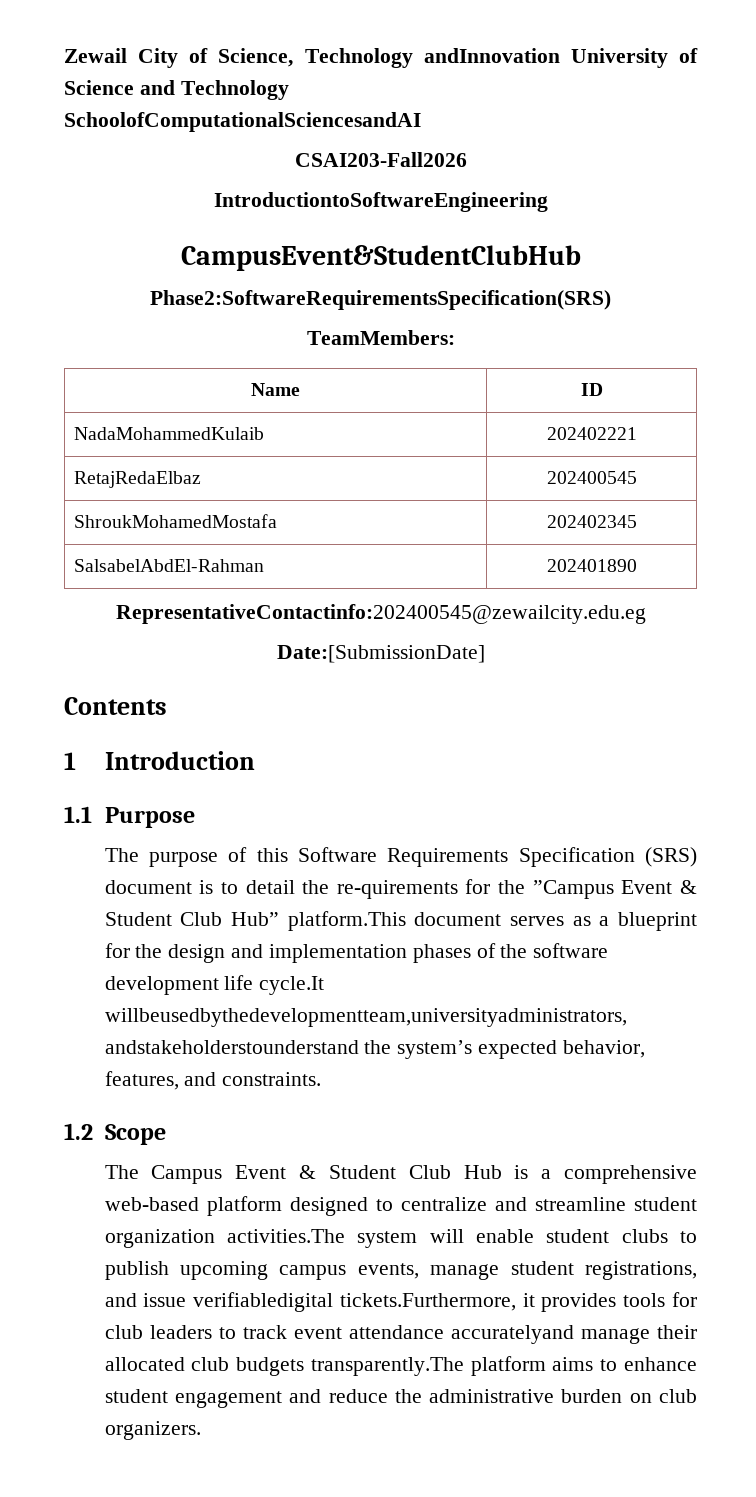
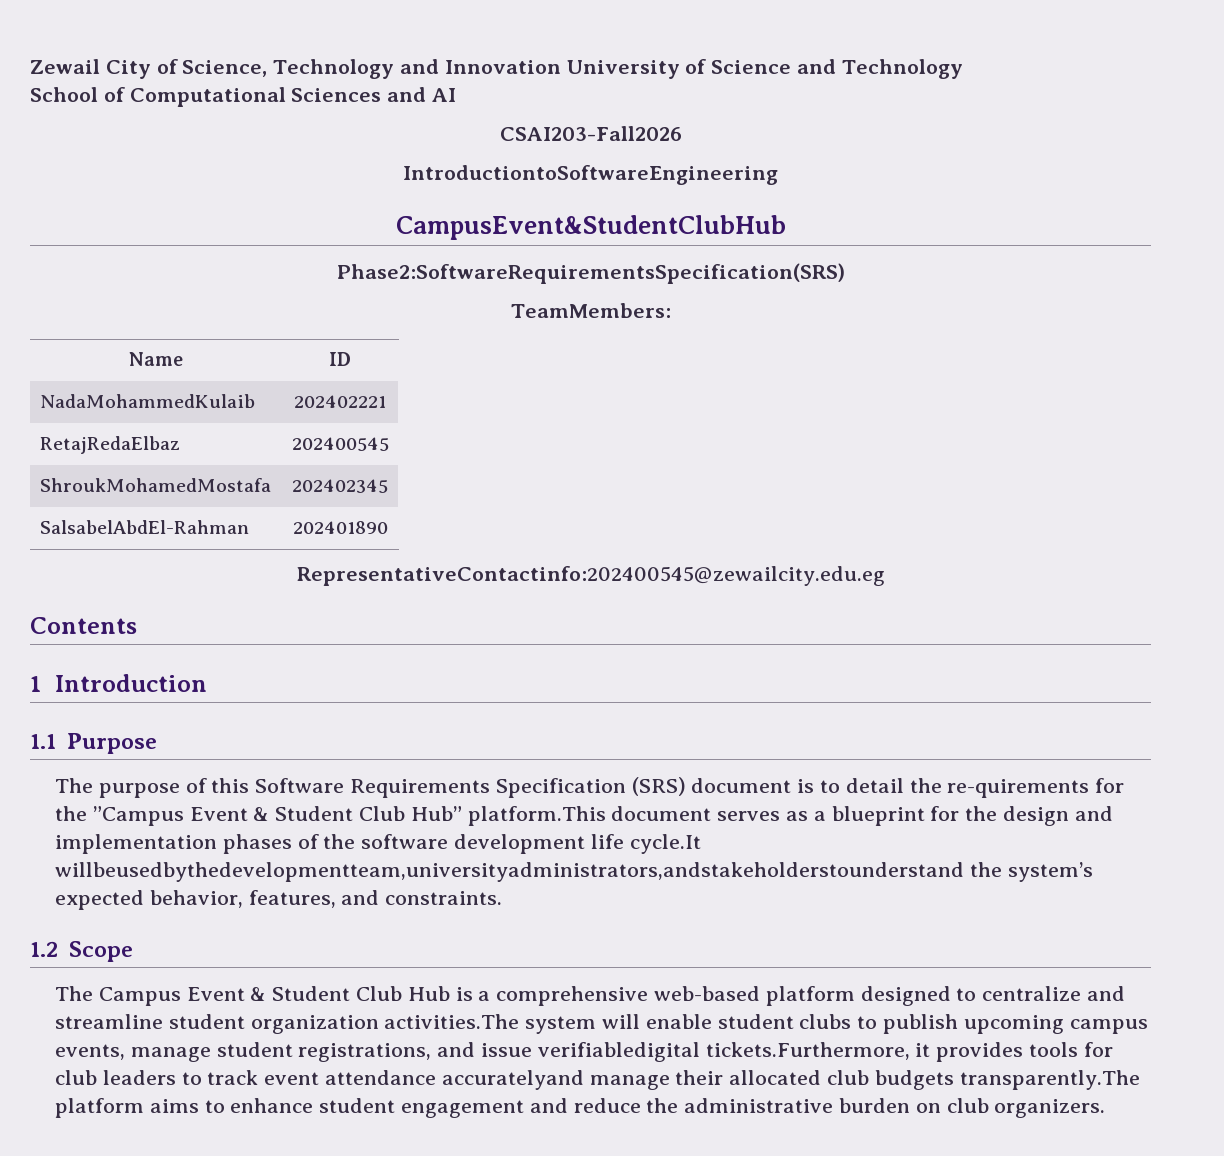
[423,48,560,63] andInnovation -> [400,59,561,74] and Innovation
[64,112,421,132] SchoolofComputationalSciencesandAI -> [30,87,457,107] School of Computational Sciences and AI
[276,645,485,663] // Date:[SubmissionDate] -> (885, 576) none

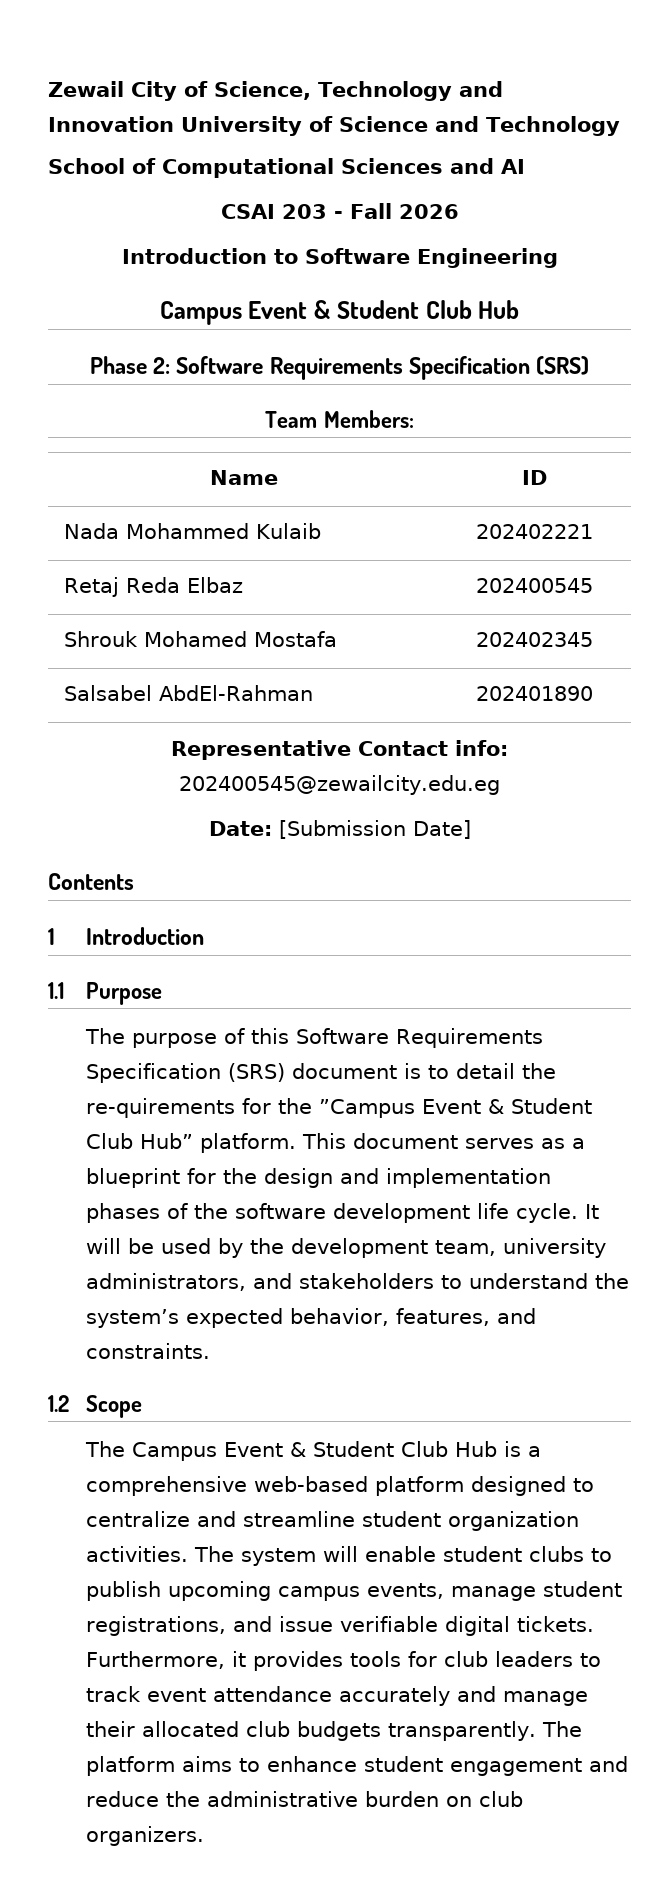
[499,126,682,141] [403,165,778,185] [395,215,786,240] [336,263,845,284] [510,303,671,318] [129,352,183,366] [329,352,351,366] [39,394,255,408] [294,395,386,408] [39,436,180,454] [291,437,389,451] [39,478,271,492] CSAI203-Fall2026 // IntroductiontoSoftwareEngineering // CampusEvent&StudentClubHub // Phase2:SoftwareRequirementsSpecification(SRS) // TeamMembers: // Name | ID // NadaMohammedKulaib | 202402221 // RetajRedaElbaz | 202400545 // ShroukMohamedMostafa -> [220,203,459,219] [121,248,558,268] [159,300,520,325] [89,356,590,380] [265,410,414,428] [209,470,278,485] [522,470,547,485] [63,523,321,539] [476,524,593,539] [63,577,243,597] [476,578,593,593] [63,631,337,647] CSAI 203 - Fall 2026 // Introduction to Software Engineering // Campus Event & Student Club Hub // Phase 2: Software Requirements Specification (SRS) // Team Members: // Name | ID // Nada Mohammed Kulaib | 202402221 // Retaj Reda Elbaz | 202400545 // Shrouk Mohamed Mostafa
[39,520,249,534] SalsabelAbdEl-Rahman -> [63,685,313,701] Salsabel AbdEl-Rahman
[296,566,885,586] RepresentativeContactinfo:202400545@zewailcity.edu.eg -> [171,740,508,760] [179,775,501,795] [208,820,471,839] Representative Contact info: 202400545@zewailcity.edu.eg // Date: [Submission Date]
[467,806,606,826] platform.This -> [199,1133,346,1153] platform. This
[629,834,701,854] [54,862,964,882] cycle.It willbeusedbythedevelopmentteam,universityadministrators,andstakeholderstounderstand -> [515,1203,599,1223] [85,1238,606,1258] [85,1273,588,1291] cycle. It will be used by the development team, university administrators, and stakeholders to understand
[384,1014,520,1029] activities.The -> [85,1546,234,1562] activities. The
[537,1042,910,1062] verifiabledigital tickets.Furthermore, -> [339,1616,594,1636] [85,1651,225,1669] verifiable digital tickets. Furthermore,
[441,1070,584,1090] accuratelyand -> [338,1686,496,1706] accurately and
[959,1070,1140,1090] transparently.The -> [387,1721,582,1741] transparently. The

